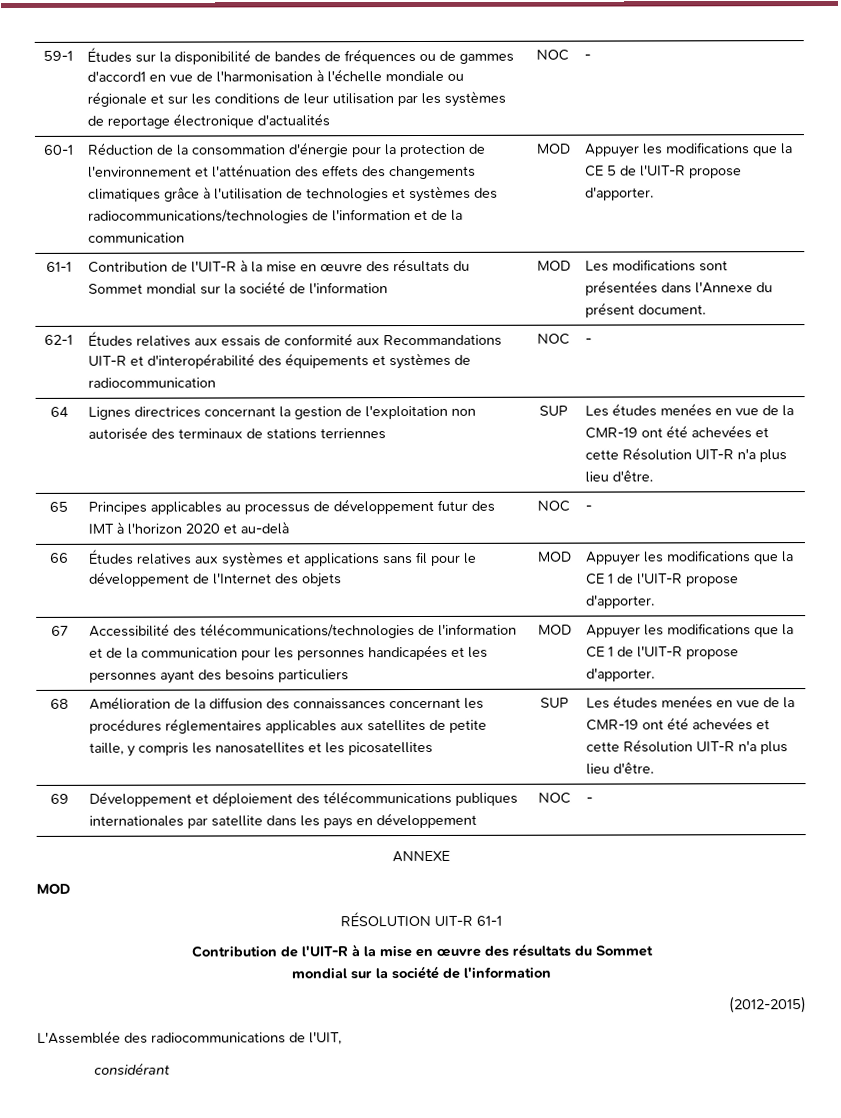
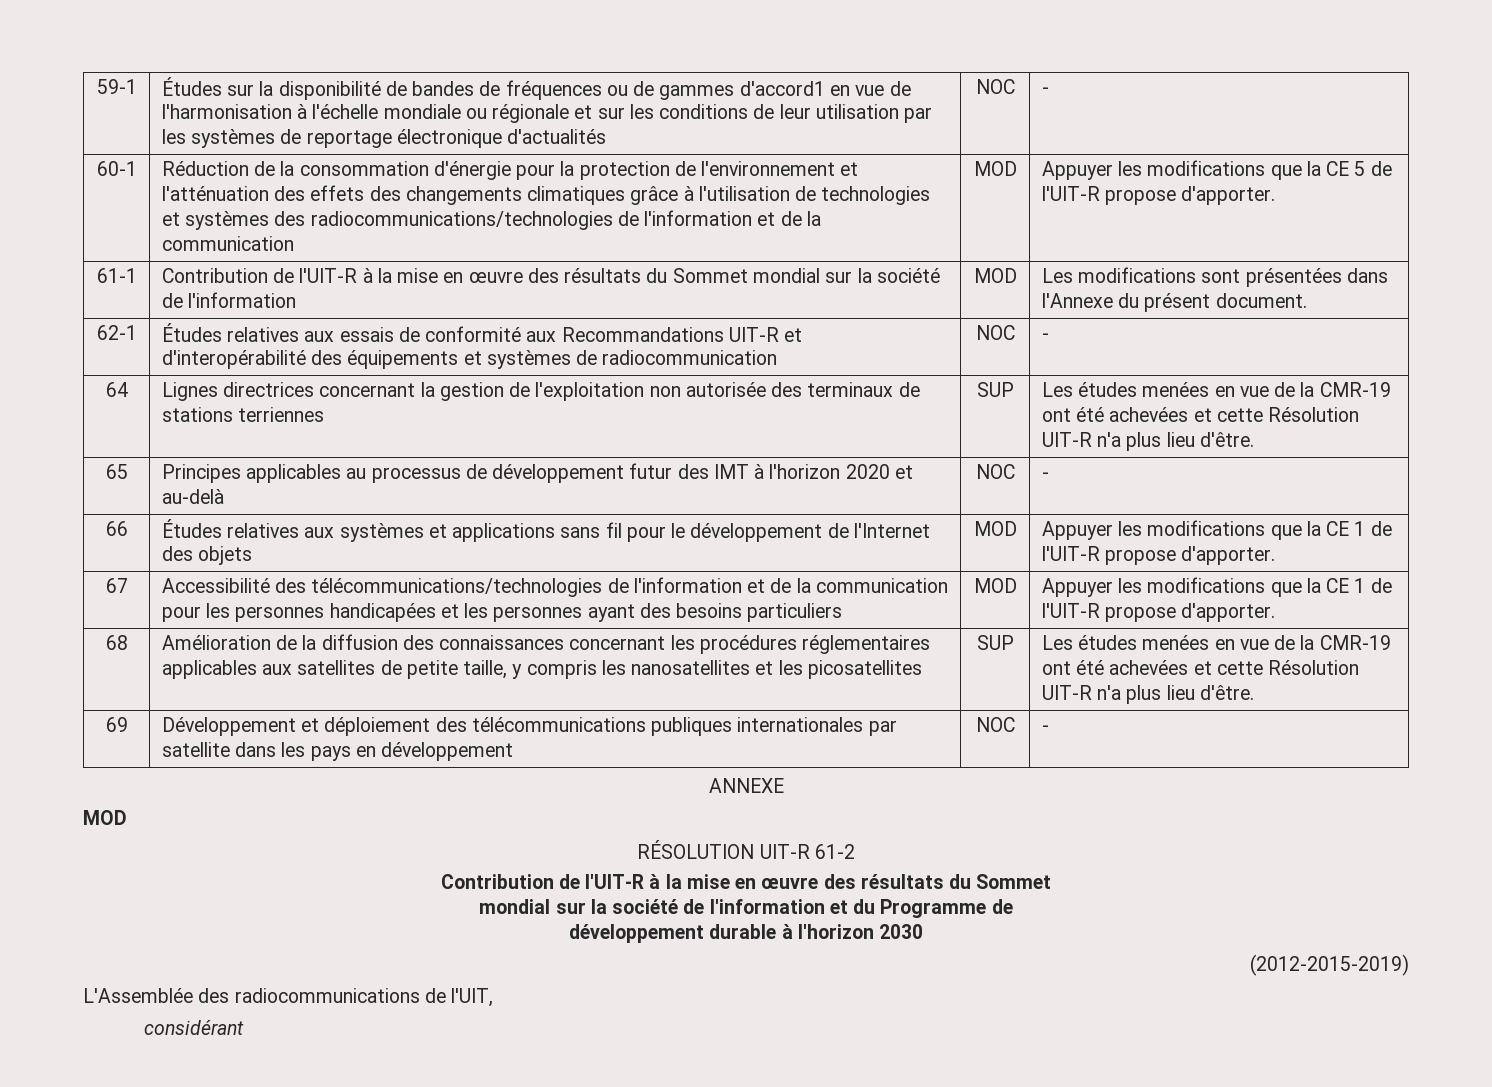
[476,915,502,926] 61-1 -> [814,844,855,859] 61-2
[729,996,807,1014] // (2012-2015) -> [829,899,1013,918] [568,924,924,943] [1250,954,1409,976] et du Programme de // développement durable à l'horizon 2030 // (2012-2015-2019)

